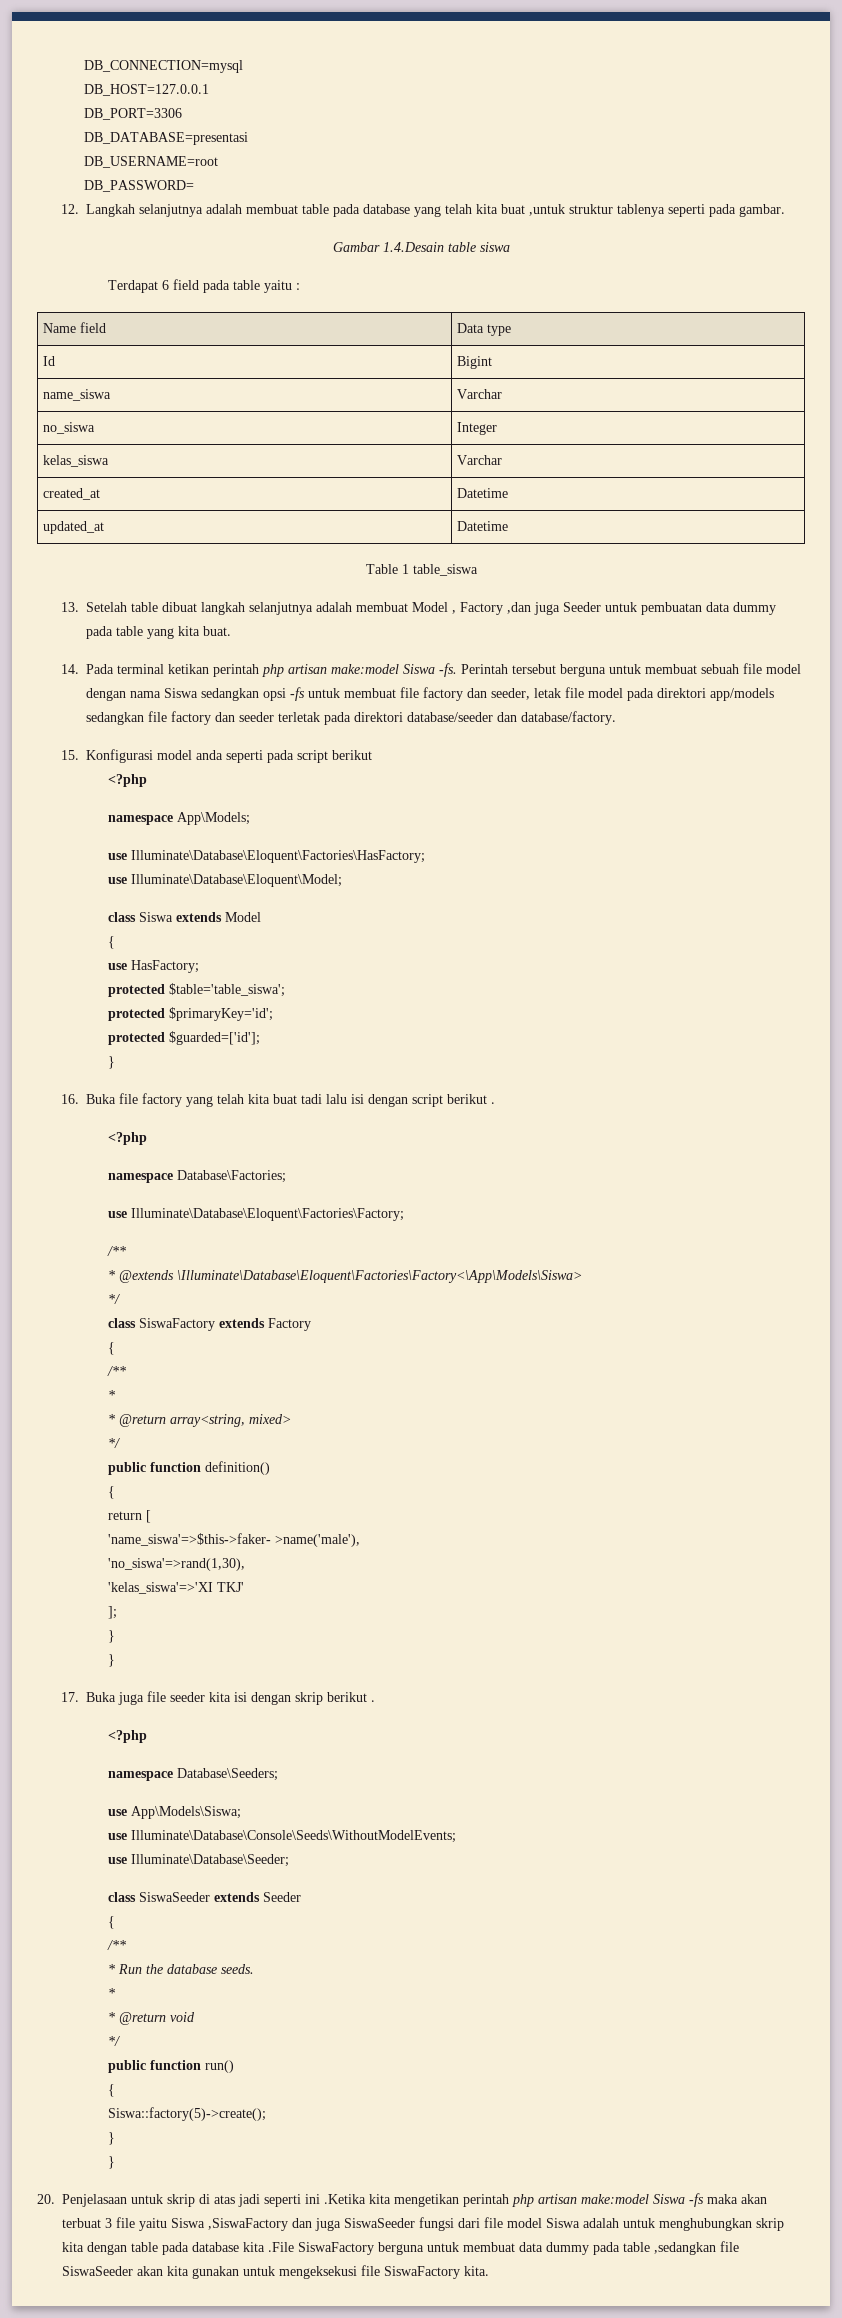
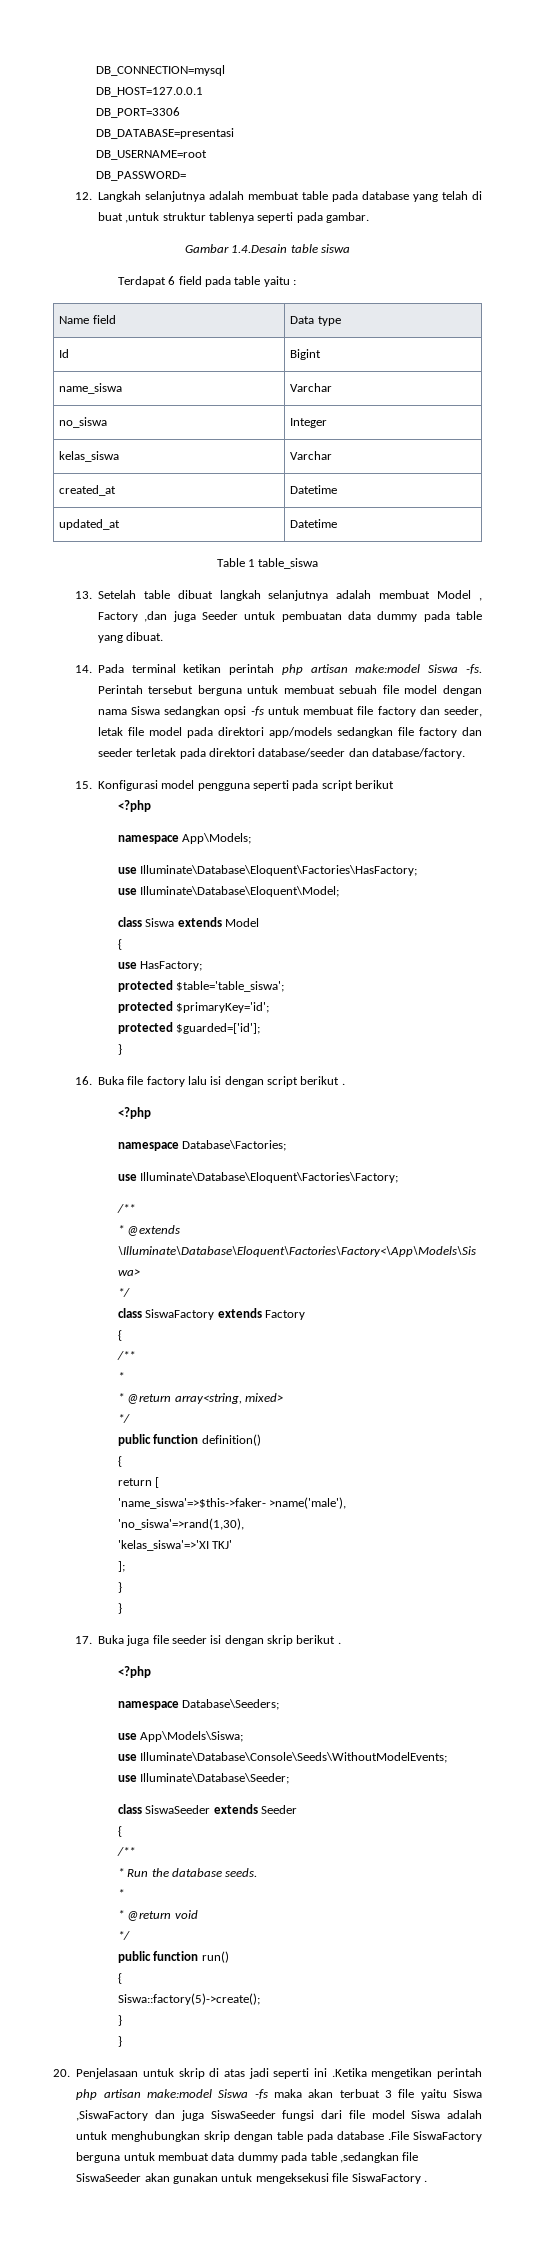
[475,204,498,214] kita -> [472,191,483,200] di
[177,626,231,636] kita buat. -> [126,632,164,641] dibuat.
[195,750,223,760] anda -> [197,783,250,791] pengguna
[185,1094,322,1107] yang telah kita buat tadi -> (185, 1081) none
[208,1692,231,1702] kita -> (207, 1639) none
[369,2194,391,2204] kita -> (367, 2072) none
[62,2242,84,2252] kita -> (231, 2136) none
[243,2242,265,2252] kita -> (385, 2135) none
[167,2266,189,2276] kita -> (170, 2177) none
[464,2266,489,2276] kita. -> [423,2180,427,2182] .

